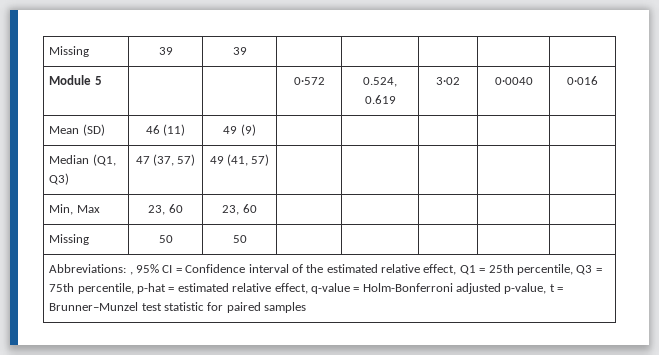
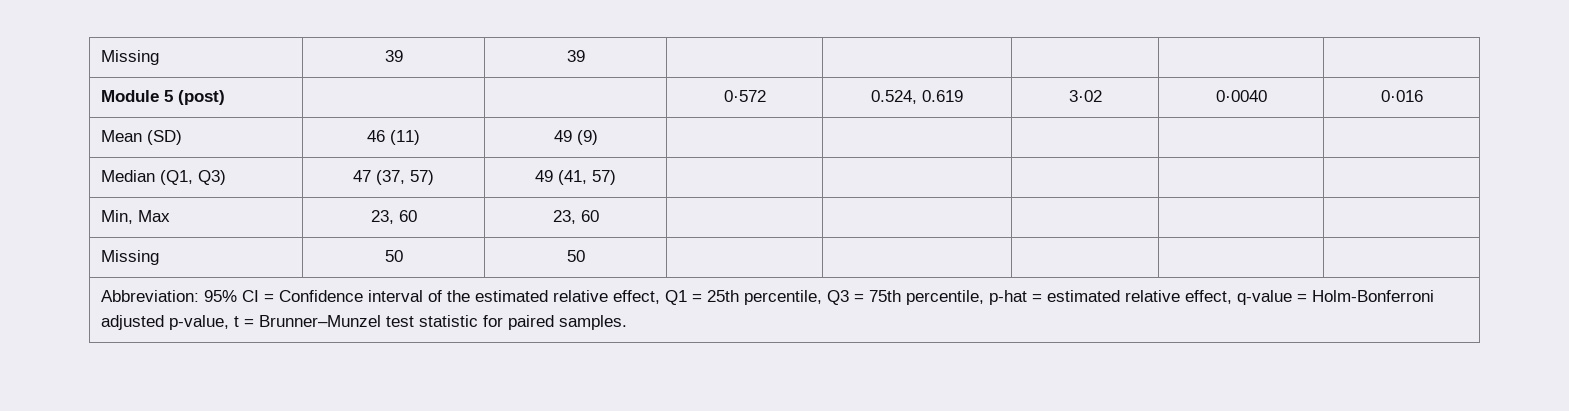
(102, 80) none -> [177,90,225,105] (post)
[49,264,133,275] Abbreviations: , -> [100,290,199,302] Abbreviation:
[264,302,307,313] samples -> [558,315,627,330] samples.

